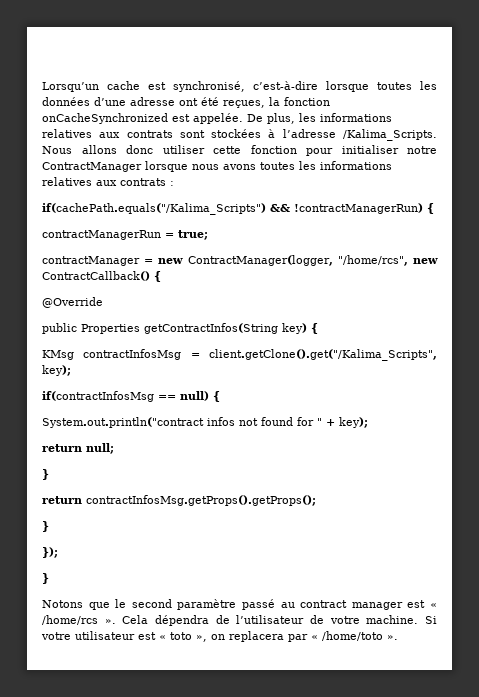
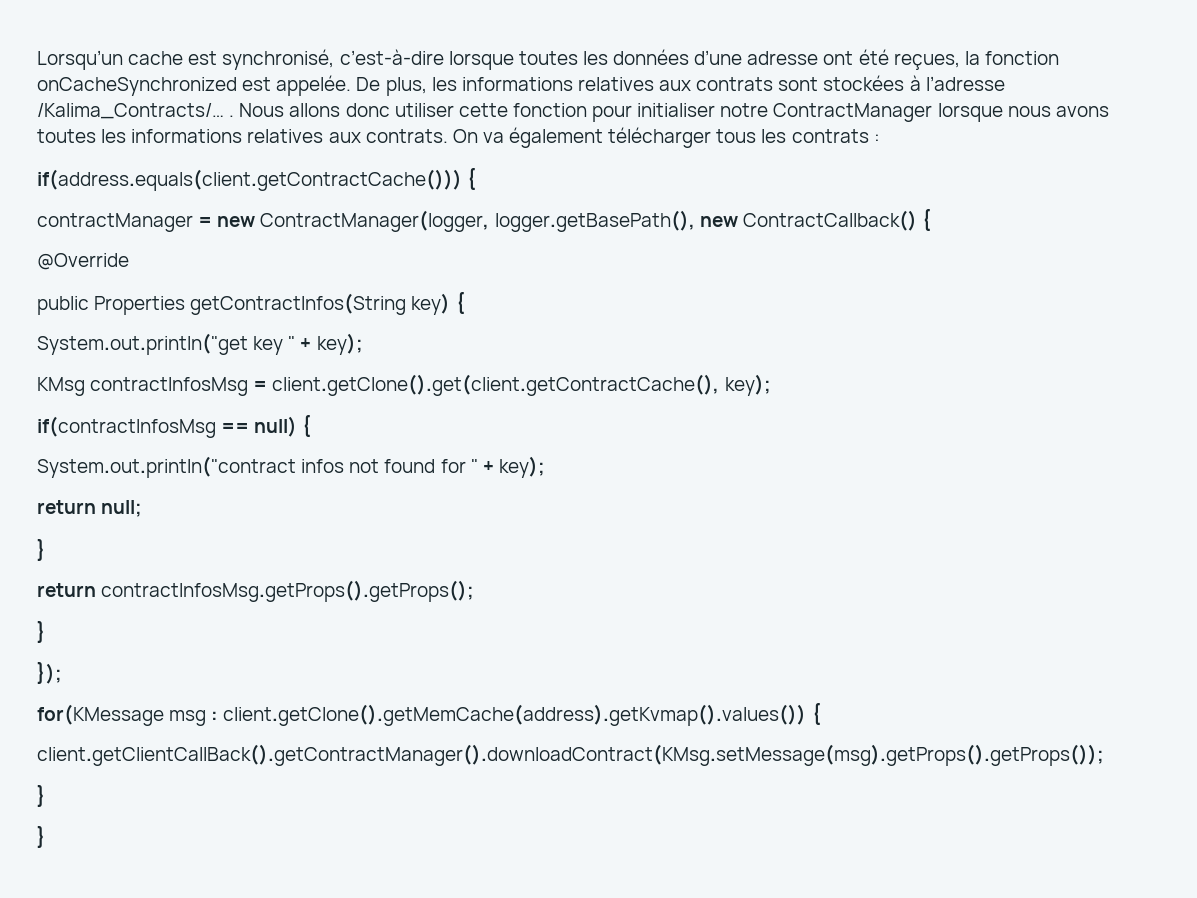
[342,129,437,141] /Kalima_Scripts. -> [37,103,235,119] /Kalima_Contracts/… .
[120,178,174,186] [42,203,434,215] [42,230,208,240] contrats : // if(cachePath.equals("/Kalima_Scripts") && !contractManagerRun) { // contractManagerRun = true; -> [365,127,880,148] [37,168,477,191] contrats. On va également télécharger tous les contrats : // if(address.equals(client.getContractCache())) {
[337,255,408,266] "/home/rcs", -> [494,210,695,232] logger.getBasePath(),
(318, 328) none -> [37,333,363,355] // System.out.println("get key " + key);
[209,349,437,361] client.getClone().get("/Kalima_Scripts", -> [272,374,720,396] client.getClone().get(client.getContractCache(),
[42,573,49,584] [42,599,438,610] [42,615,438,626] [41,631,398,642] } // Notons que le second paramètre passé au contract manager est « /home/rcs ». Cela dépendra de l’utilisateur de votre machine. Si votre utilisateur est « toto », on replacera par « /home/toto ». -> [37,703,821,726] [37,744,1104,766] [37,785,46,807] [37,826,46,848] for(KMessage msg : client.getClone().getMemCache(address).getKvmap().values()) { // client.getClientCallBack().getContractManager().downloadContract(KMsg.setMessage(msg).getProps().getProps()); // } // }

